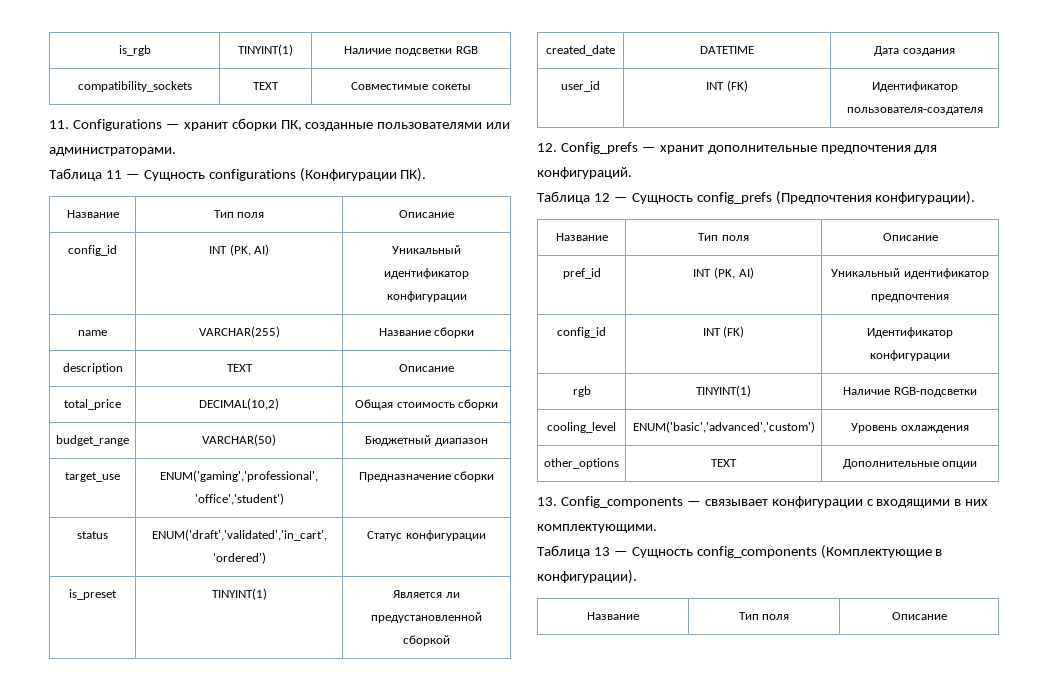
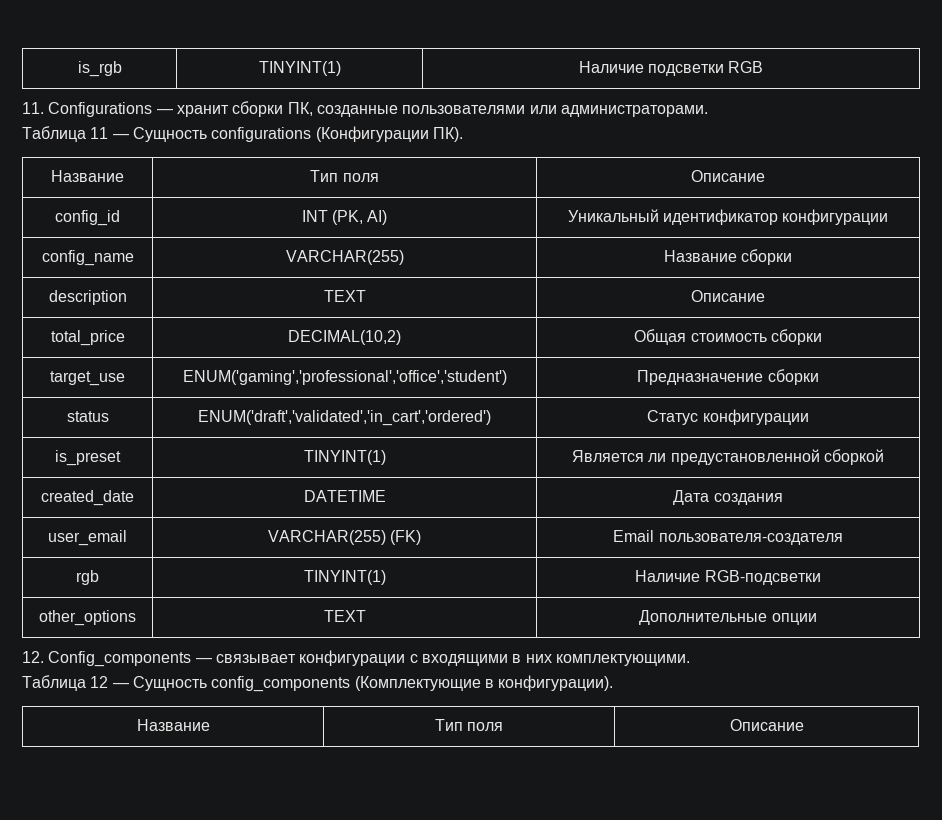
[77,81,192,92] [253,82,279,90] [351,82,471,90] // compatibility_sockets | TEXT | Совместимые сокеты -> (764, 67) none
[78,330,107,336] name -> [41,250,134,266] config_name
[56,435,129,446] [202,434,276,446] [365,435,488,446] // budget_range | VARCHAR(50) | Бюджетный диапазон -> (822, 337) none
[561,81,600,92] [706,80,748,92] [871,81,958,92] user_id | INT (FK) | Идентификатор -> [48,530,127,546] [267,530,422,545] [613,530,655,542] user_email | VARCHAR(255) (FK) | Email
[537,142,938,154] [537,167,632,179] [537,191,976,205] [555,233,608,241] [698,233,749,241] [882,233,938,241] [562,268,601,279] [693,267,754,279] [831,268,989,279] [871,294,949,302] [557,327,606,338] [702,326,745,338] [867,327,953,338] [870,350,950,361] // 12. Config_prefs — хранит дополнительные предпочтения для конфигураций. // Таблица 12 — Сущность config_prefs (Предпочтения конфигурации). // Название | Тип поля | Описание // pref_id | INT (PK, AI) | Уникальный идентификатор предпочтения // config_id | INT (FK) | Идентификатор конфигурации -> (843, 539) none
[547,422,616,433] [632,421,815,433] [851,423,969,433] // cooling_level | ENUM('basic','advanced','custom') | Уровень охлаждения -> (821, 577) none
[537,497,557,506] 13. -> [22,651,44,663] 12.
[593,547,610,556] 13 -> [90,676,109,688] 12

